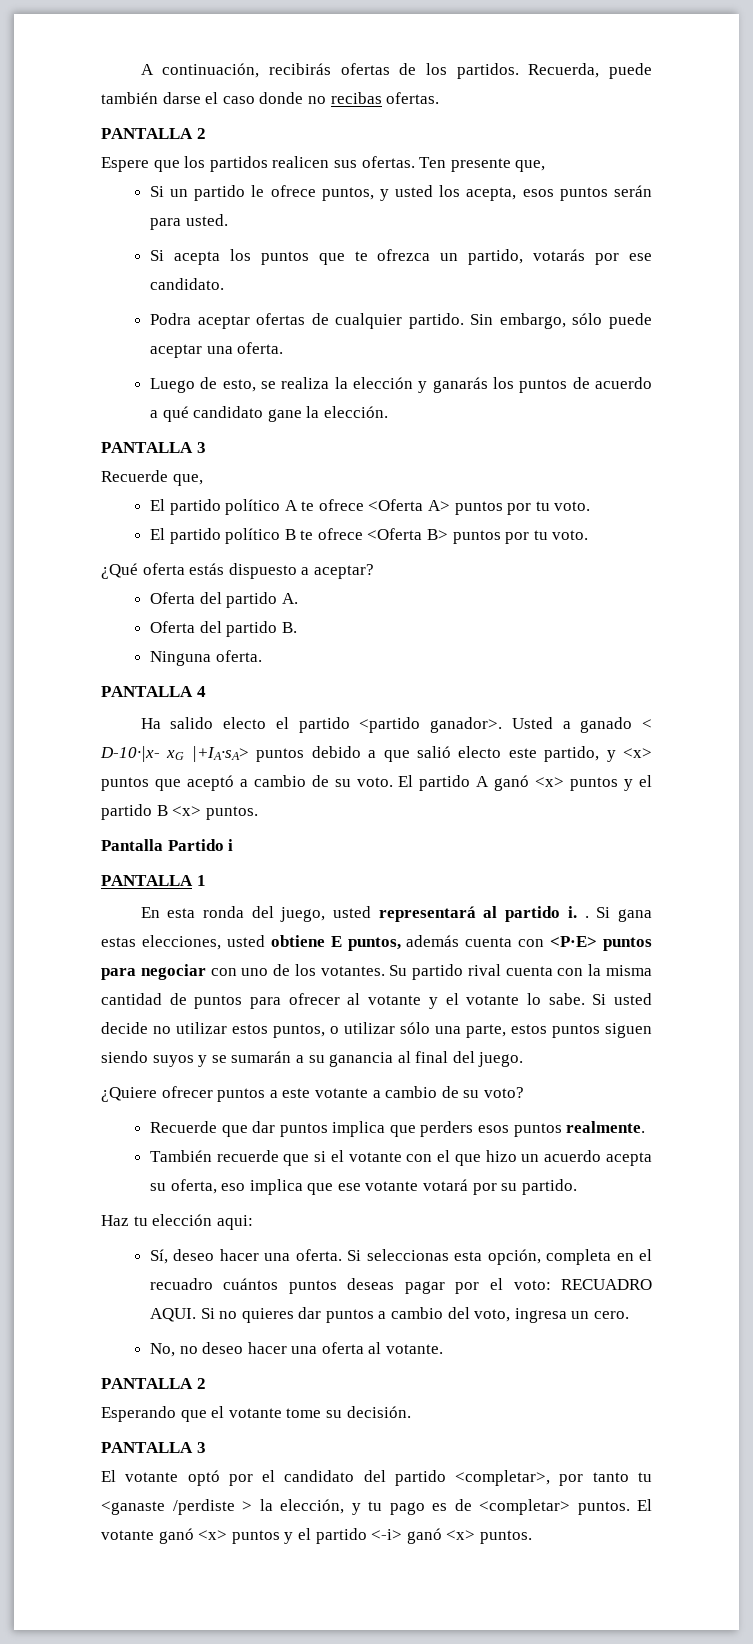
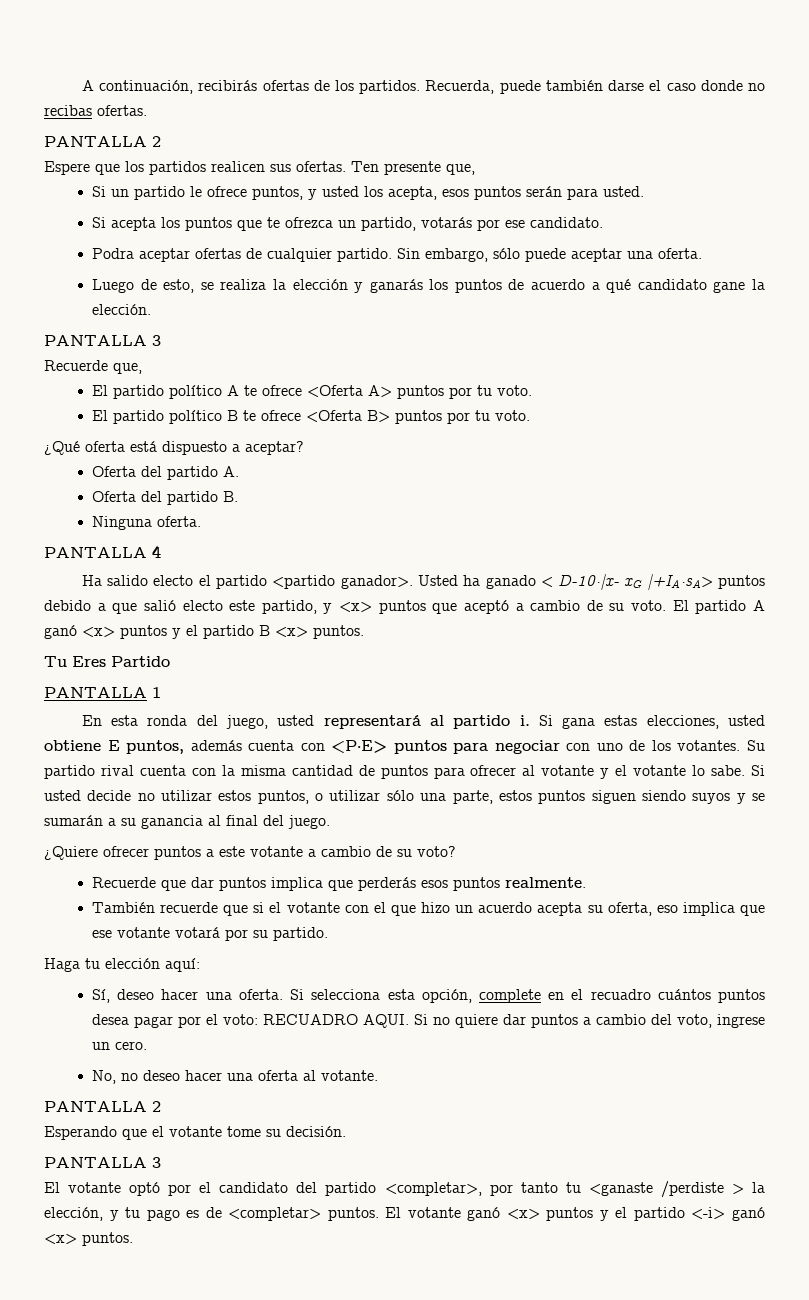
[189,563,225,575] estás -> [130,441,157,452] está
[562,721,571,729] a -> [463,575,481,586] ha
[101,839,163,851] Pantalla -> [44,656,106,667] Tu Eres
[228,839,234,851] i -> (170, 661) none
[584,916,589,918] . -> (530, 720) none
[420,1121,474,1137] perders -> [357,877,416,891] perderás
[101,1215,129,1226] Haz -> [44,958,80,972] Haga
[216,1215,253,1230] aqui: -> [165,958,200,972] aquí:
[366,1249,449,1261] seleccionas -> [311,989,381,1000] selecciona
[546,1249,612,1265] completa -> [478,989,541,1003] complete
[347,1278,395,1290] deseas -> [91,1014,129,1025] desea
[241,1308,294,1323] quieres -> [454,1014,498,1028] quiere
[514,1308,567,1323] ingresa -> [717,1014,766,1028] ingrese

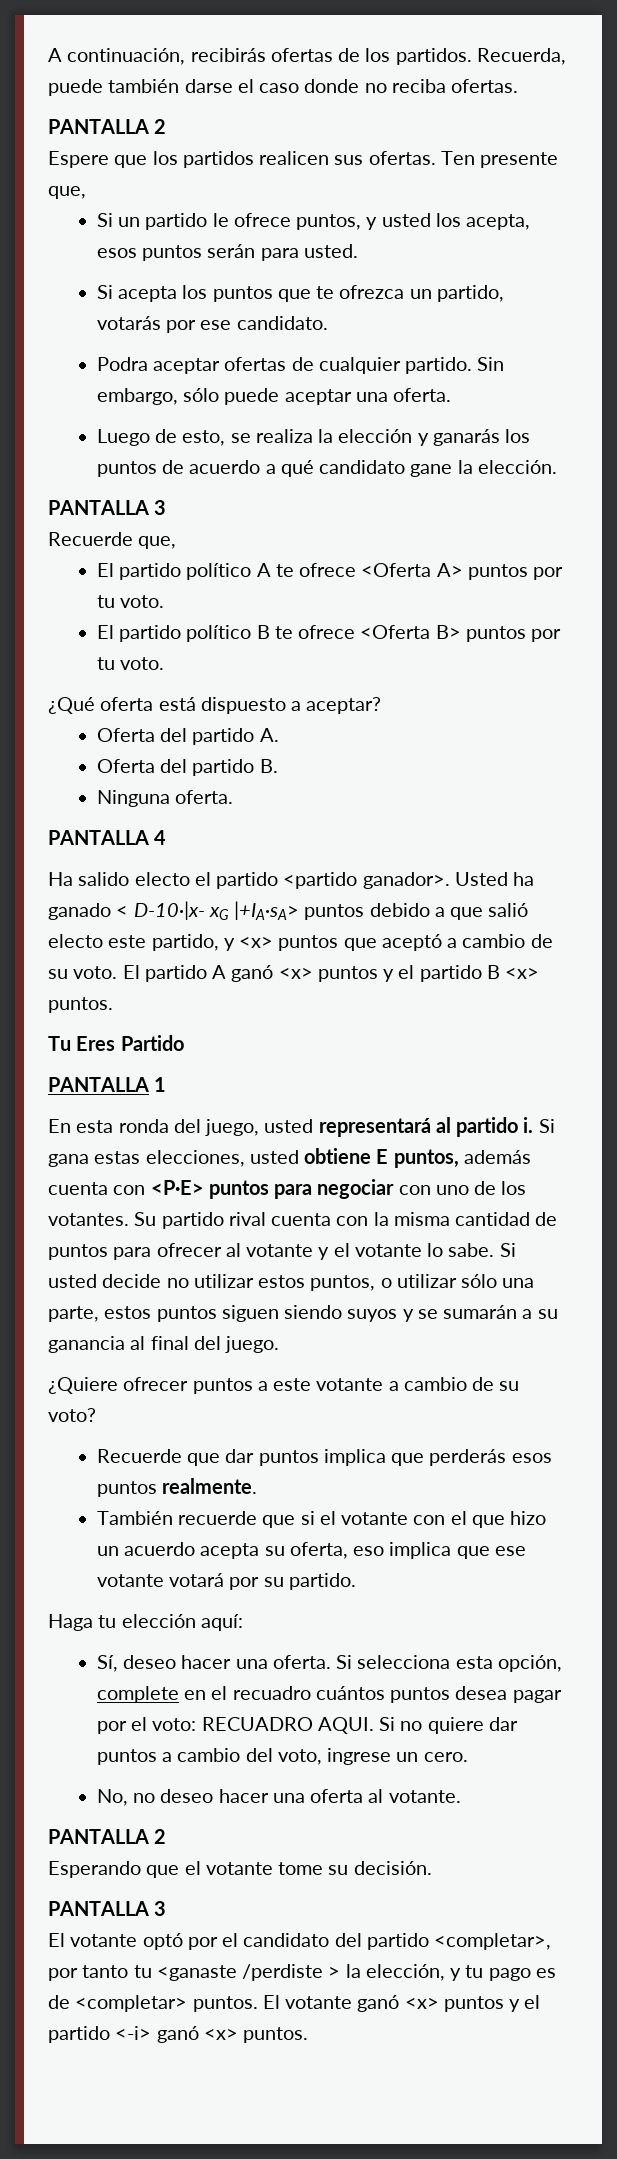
[44,105,92,116] recibas -> [391,79,446,93] reciba

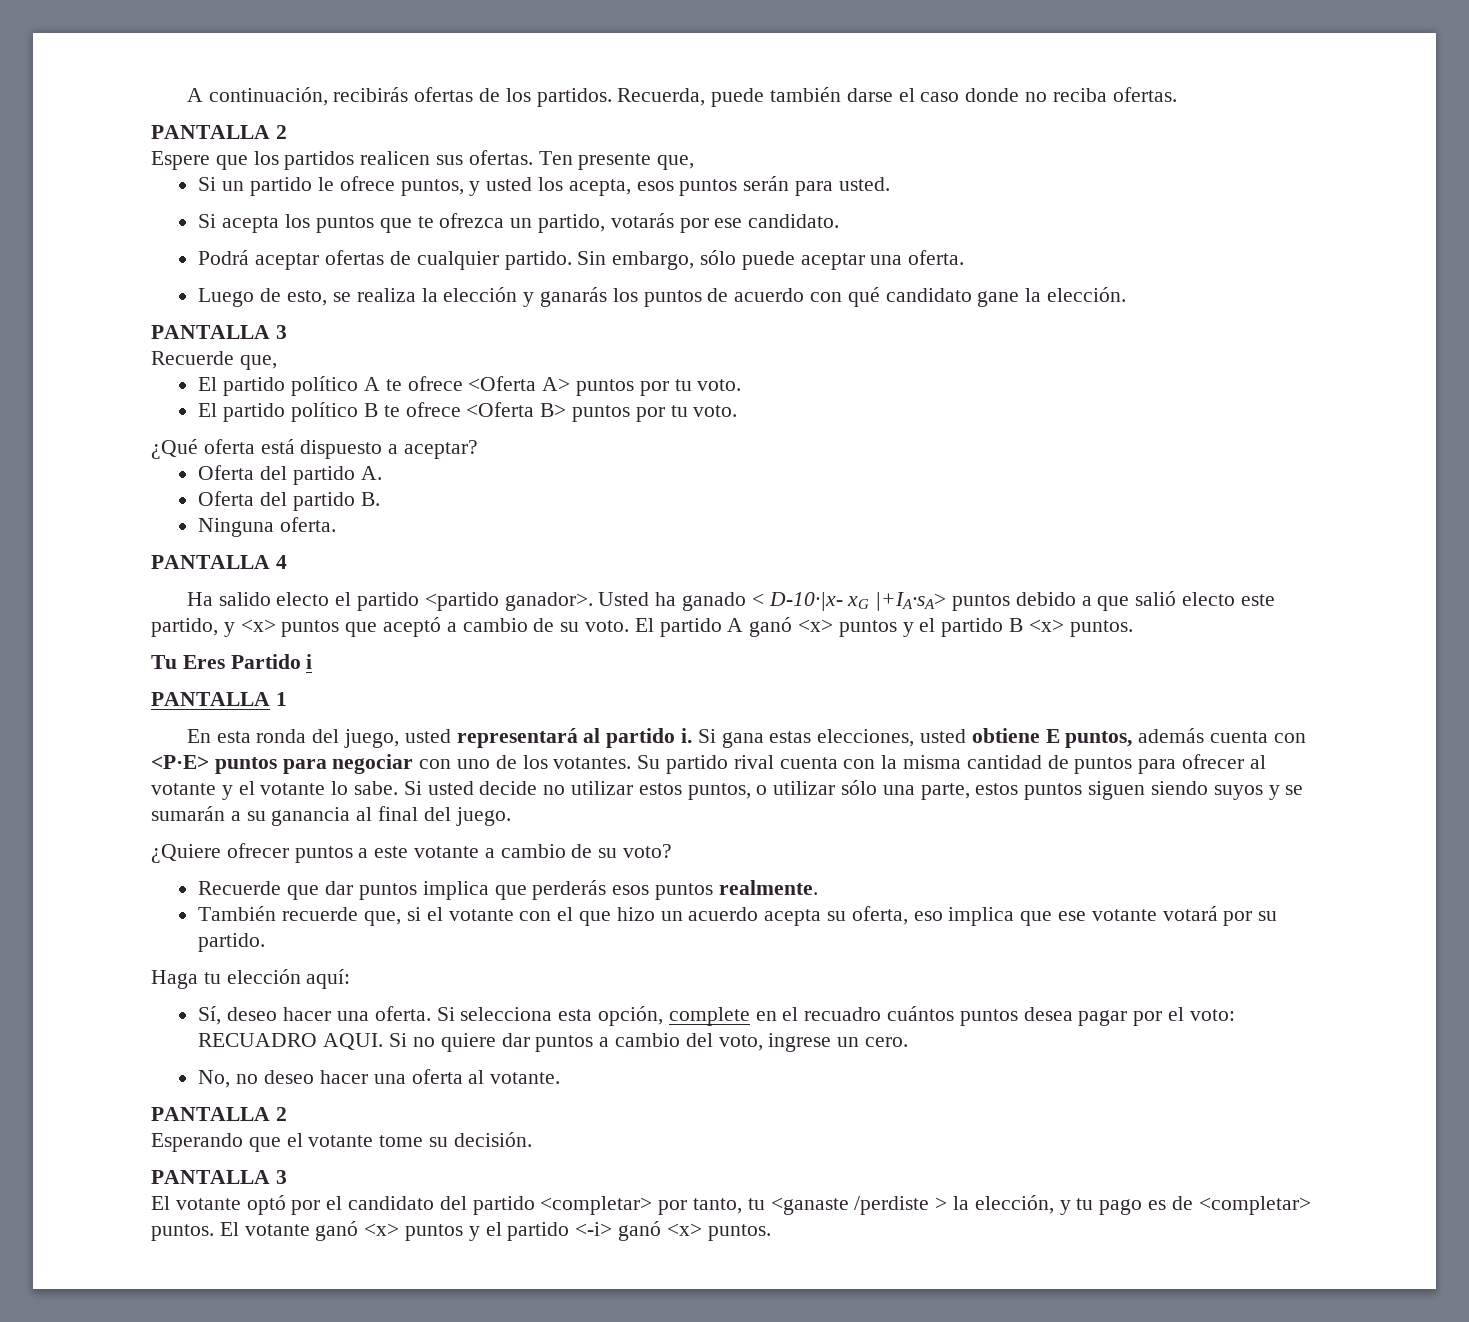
[96,357,148,371] Podra -> [198,250,250,265] Podrá
[265,464,276,474] a -> [809,292,842,302] con
(184, 1043) none -> [306,654,313,669] i
[262,1515,296,1528] que -> [364,911,402,926] que,
[434,1933,552,1950] [48,1965,129,1981] <completar>, por tanto -> [540,1196,743,1215] <completar> por tanto,

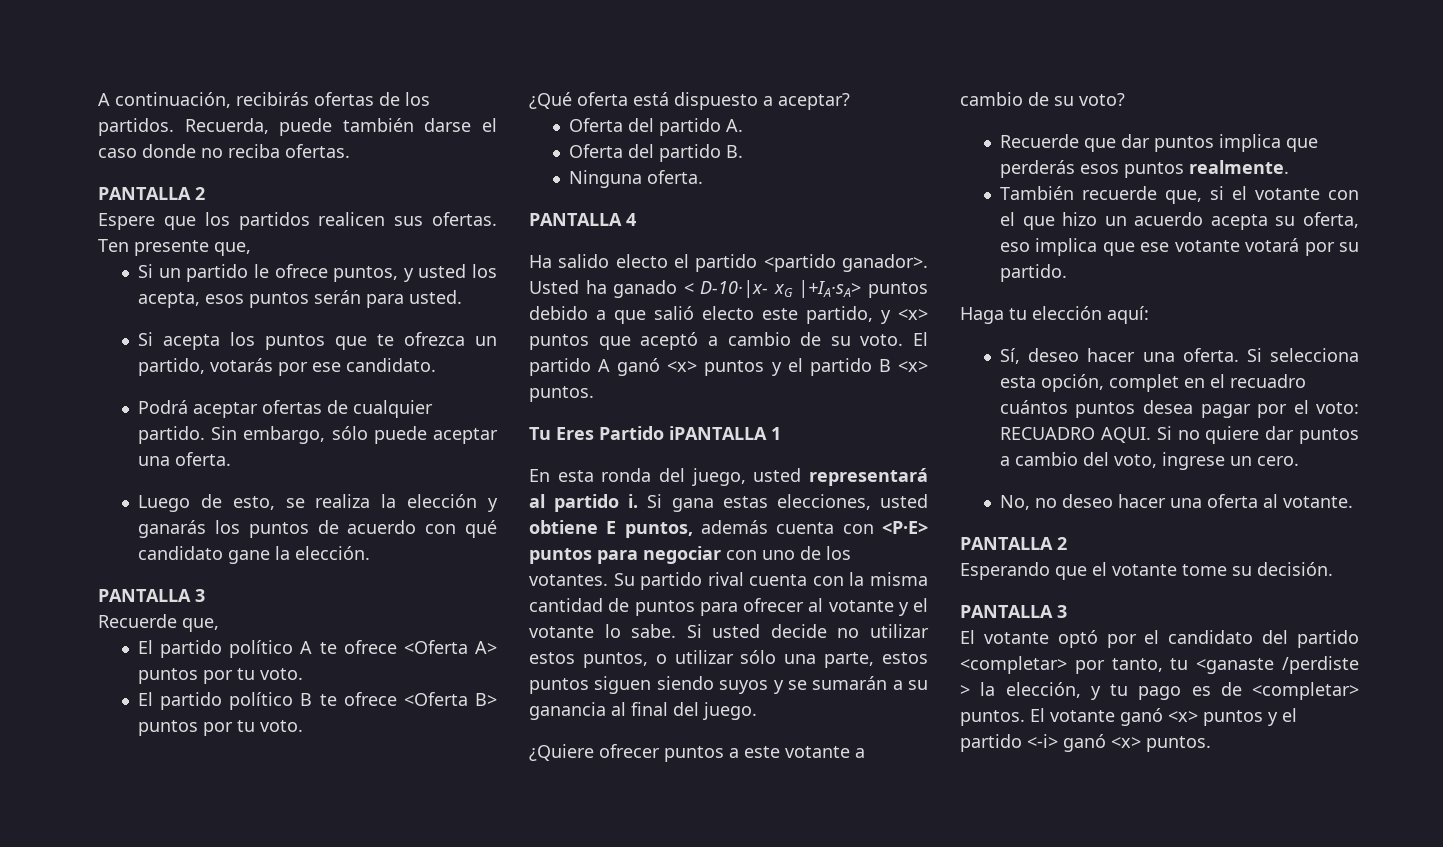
[306,654,313,669] [151,692,270,706] i // PANTALLA -> [669,426,767,440] iPANTALLA
[668,1007,750,1026] complete -> [1108,374,1179,392] complet

